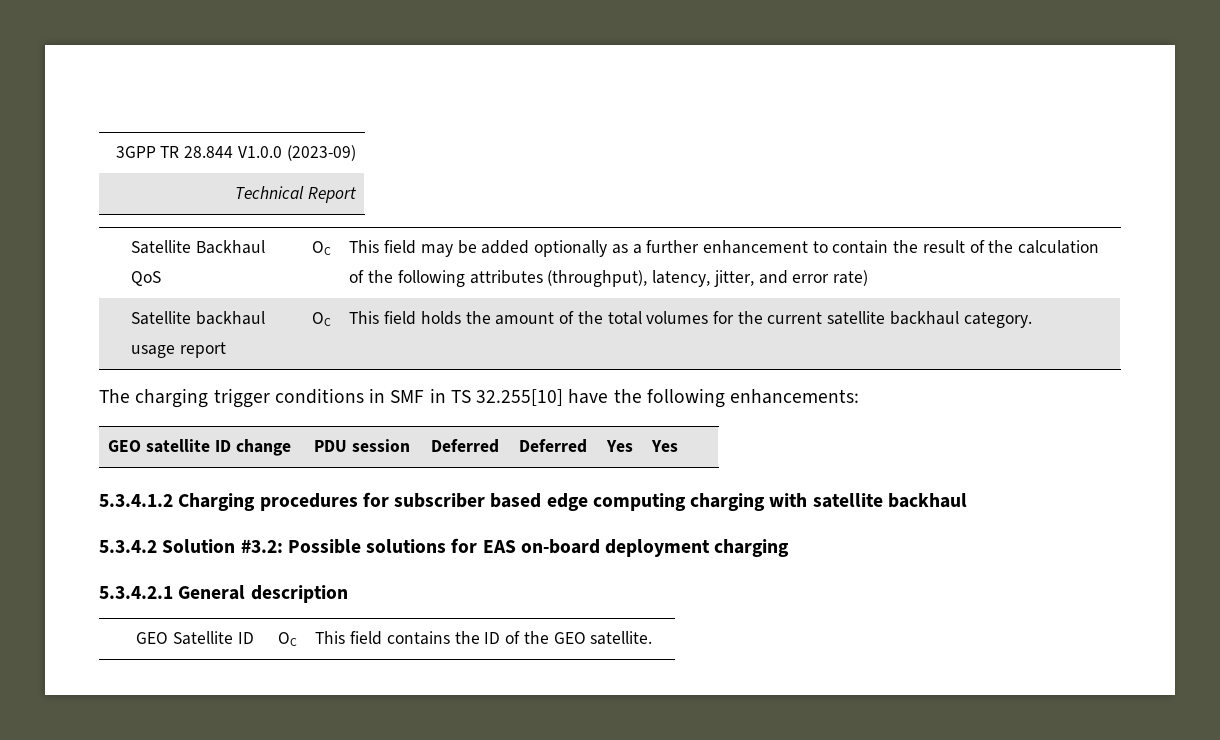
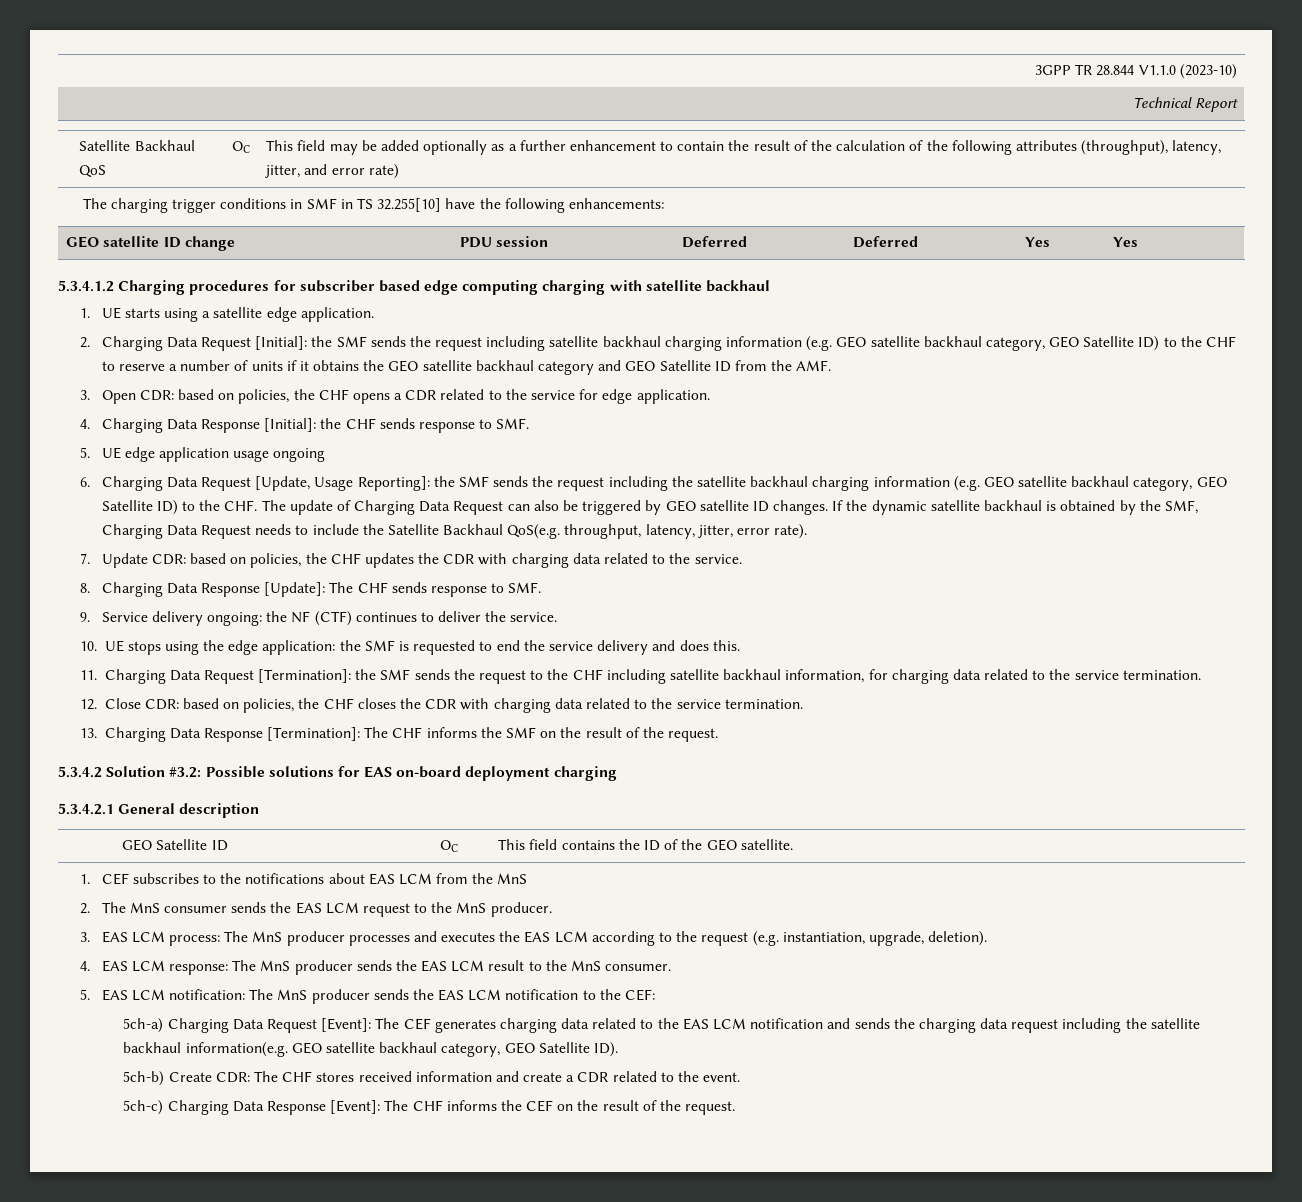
[237,145,356,161] V1.0.0 (2023-09) -> [1138,64,1237,79] V1.1.0 (2023-10)
[131,311,265,325] [131,342,226,358] [311,312,331,326] [349,311,1032,328] // Satellite backhaul usage report | OC | This field holds the amount of the total volumes for the current satellite backhaul category. -> (399, 171) none
(967, 500) none -> [79,307,374,322] [79,336,1237,351] [101,360,832,375] [79,389,710,404] [79,418,530,433] [79,447,326,462] [79,476,1227,491] [101,500,1198,515] [101,524,808,539] [79,553,742,568] [79,582,542,597] [79,611,558,626] [79,640,740,655] [79,669,1201,684] [79,698,803,713] [79,727,719,742] // 1. UE starts using a satellite edge application. // 2. Charging Data Request [Initial]: the SMF sends the request including satellite backhaul charging information (e.g. GEO satellite backhaul category, GEO Satellite ID) to the CHF to reserve a number of units if it obtains the GEO satellite backhaul category and GEO Satellite ID from the AMF. // 3. Open CDR: based on policies, the CHF opens a CDR related to the service for edge application. // 4. Charging Data Response [Initial]: the CHF sends response to SMF. // 5. UE edge application usage ongoing // 6. Charging Data Request [Update, Usage Reporting]: the SMF sends the request including the satellite backhaul charging information (e.g. GEO satellite backhaul category, GEO Satellite ID) to the CHF. The update of Charging Data Request can also be triggered by GEO satellite ID changes. If the dynamic satellite backhaul is obtained by the SMF, Charging Data Request needs to include the Satellite Backhaul QoS(e.g. throughput, latency, jitter, error rate). // 7. Update CDR: based on policies, the CHF updates the CDR with charging data related to the service. // 8. Charging Data Response [Update]: The CHF sends response to SMF. // 9. Service delivery ongoing: the NF (CTF) continues to deliver the service. // 10. UE stops using the edge application: the SMF is requested to end the service delivery and does this. // 11. Charging Data Request [Termination]: the SMF sends the request to the CHF including satellite backhaul information, for charging data related to the service termination. // 12. Close CDR: based on policies, the CHF closes the CDR with charging data related to the service termination. // 13. Charging Data Response [Termination]: The CHF informs the SMF on the result of the request.
(653, 638) none -> [79,873,528,885] [79,902,552,917] [79,931,988,946] [79,960,672,975] [79,989,656,1004] [123,1018,1200,1033] [123,1042,618,1057] [123,1071,741,1086] [123,1100,736,1115] // 1. CEF subscribes to the notifications about EAS LCM from the MnS // 2. The MnS consumer sends the EAS LCM request to the MnS producer. // 3. EAS LCM process: The MnS producer processes and executes the EAS LCM according to the request (e.g. instantiation, upgrade, deletion). // 4. EAS LCM response: The MnS producer sends the EAS LCM result to the MnS consumer. // 5. EAS LCM notification: The MnS producer sends the EAS LCM notification to the CEF: // 5ch-a) Charging Data Request [Event]: The CEF generates charging data related to the EAS LCM notification and sends the charging data request including the satellite backhaul information(e.g. GEO satellite backhaul category, GEO Satellite ID). // 5ch-b) Create CDR: The CHF stores received information and create a CDR related to the event. // 5ch-c) Charging Data Response [Event]: The CHF informs the CEF on the result of the request.

